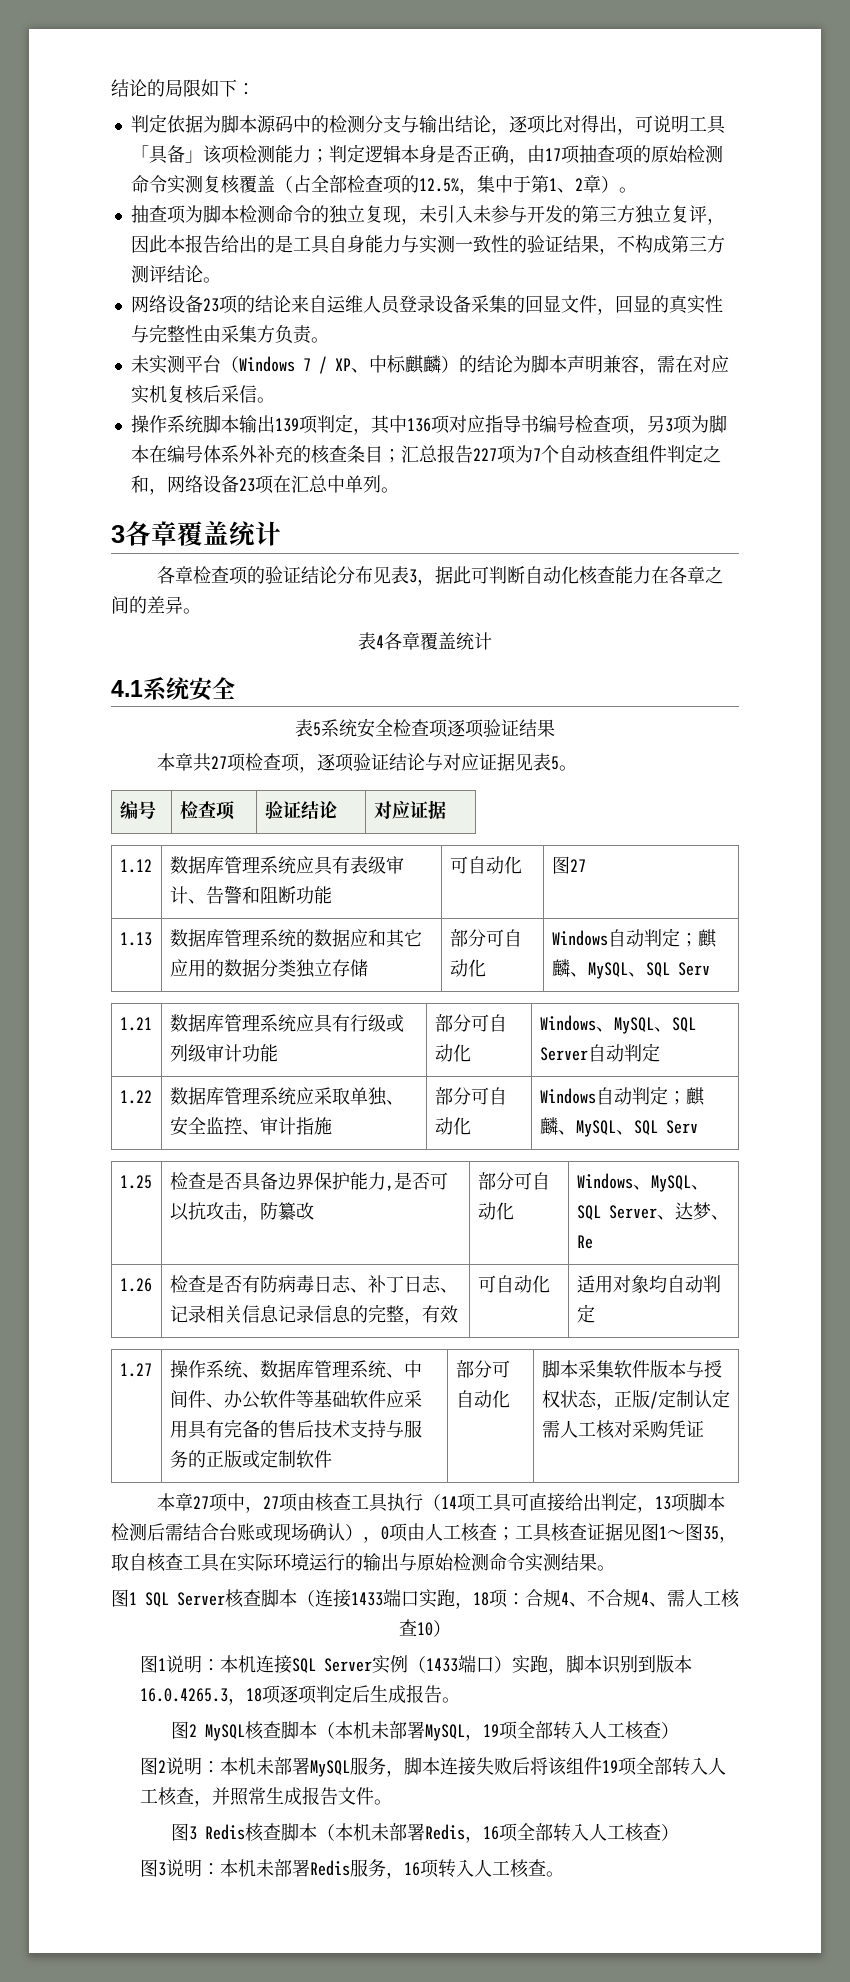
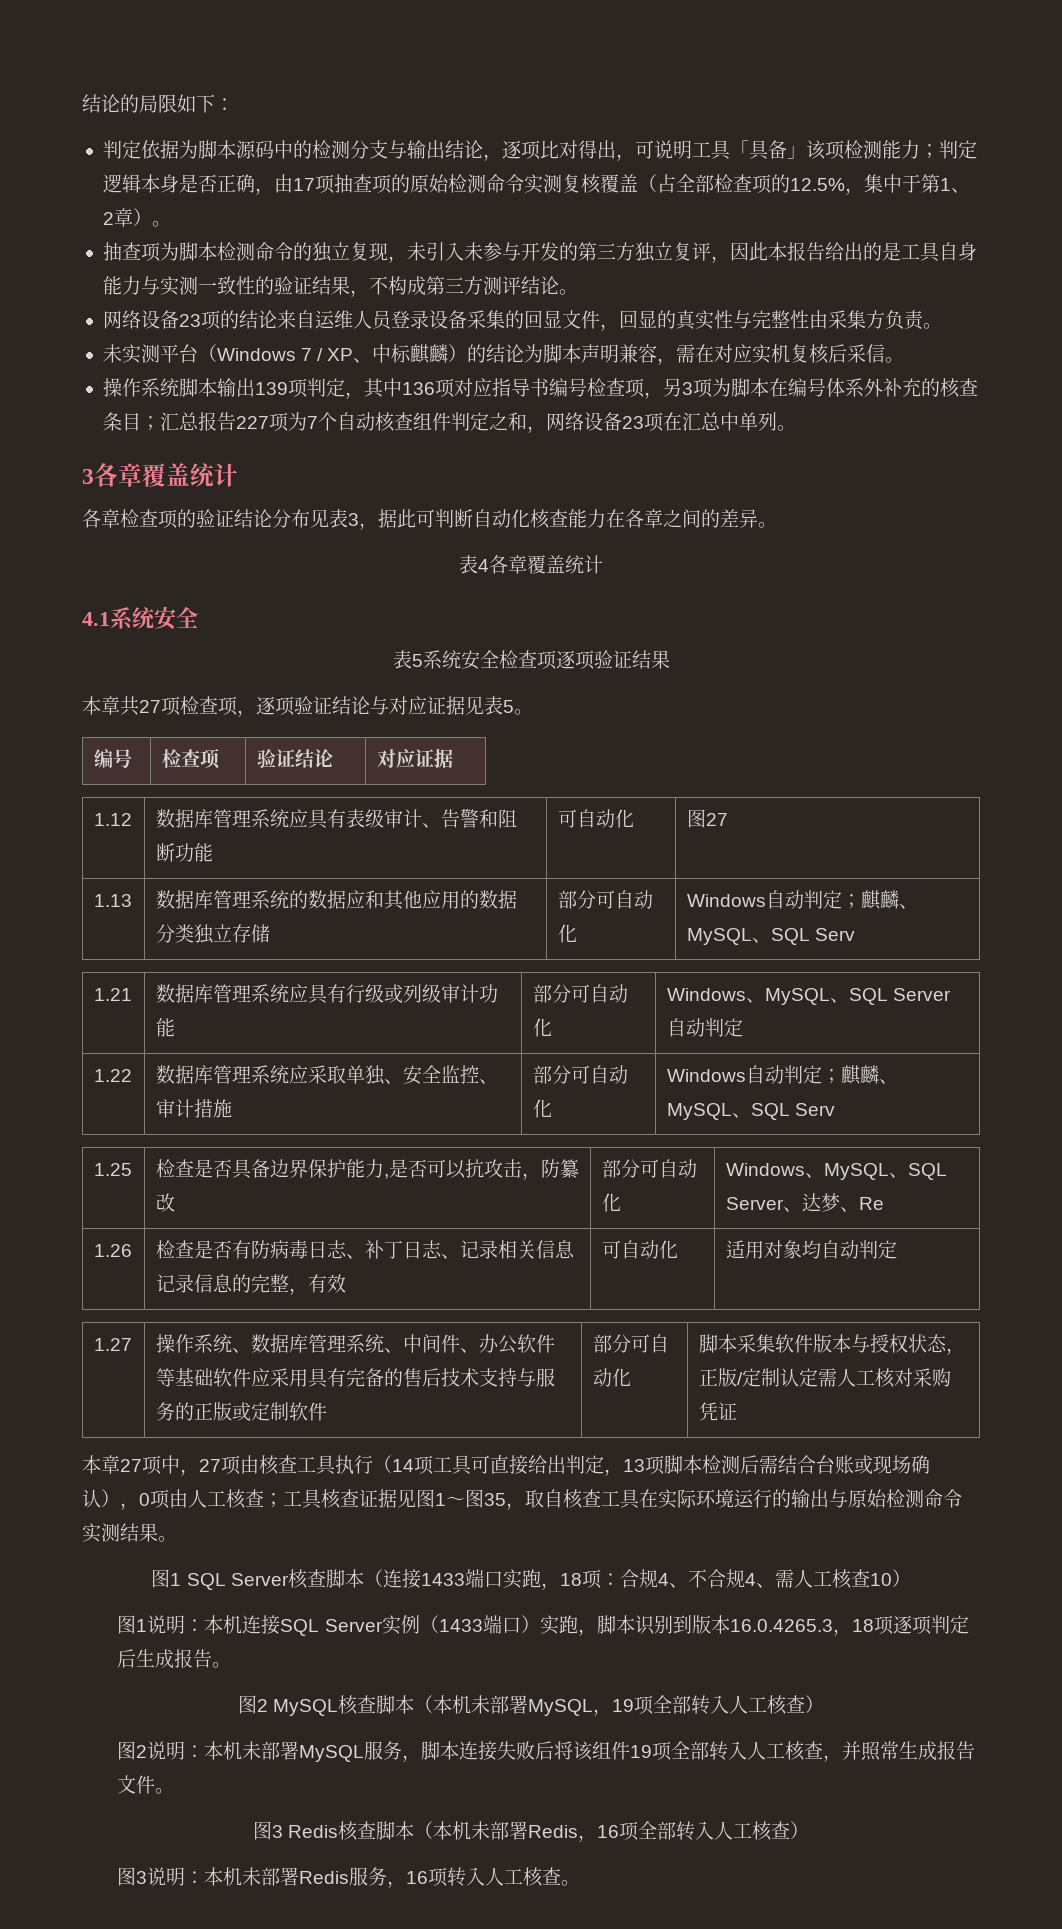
[403,929,422,947] 它 -> [402,890,422,909] 他
[295,1117,314,1135] 指 -> [193,1099,213,1118] 措

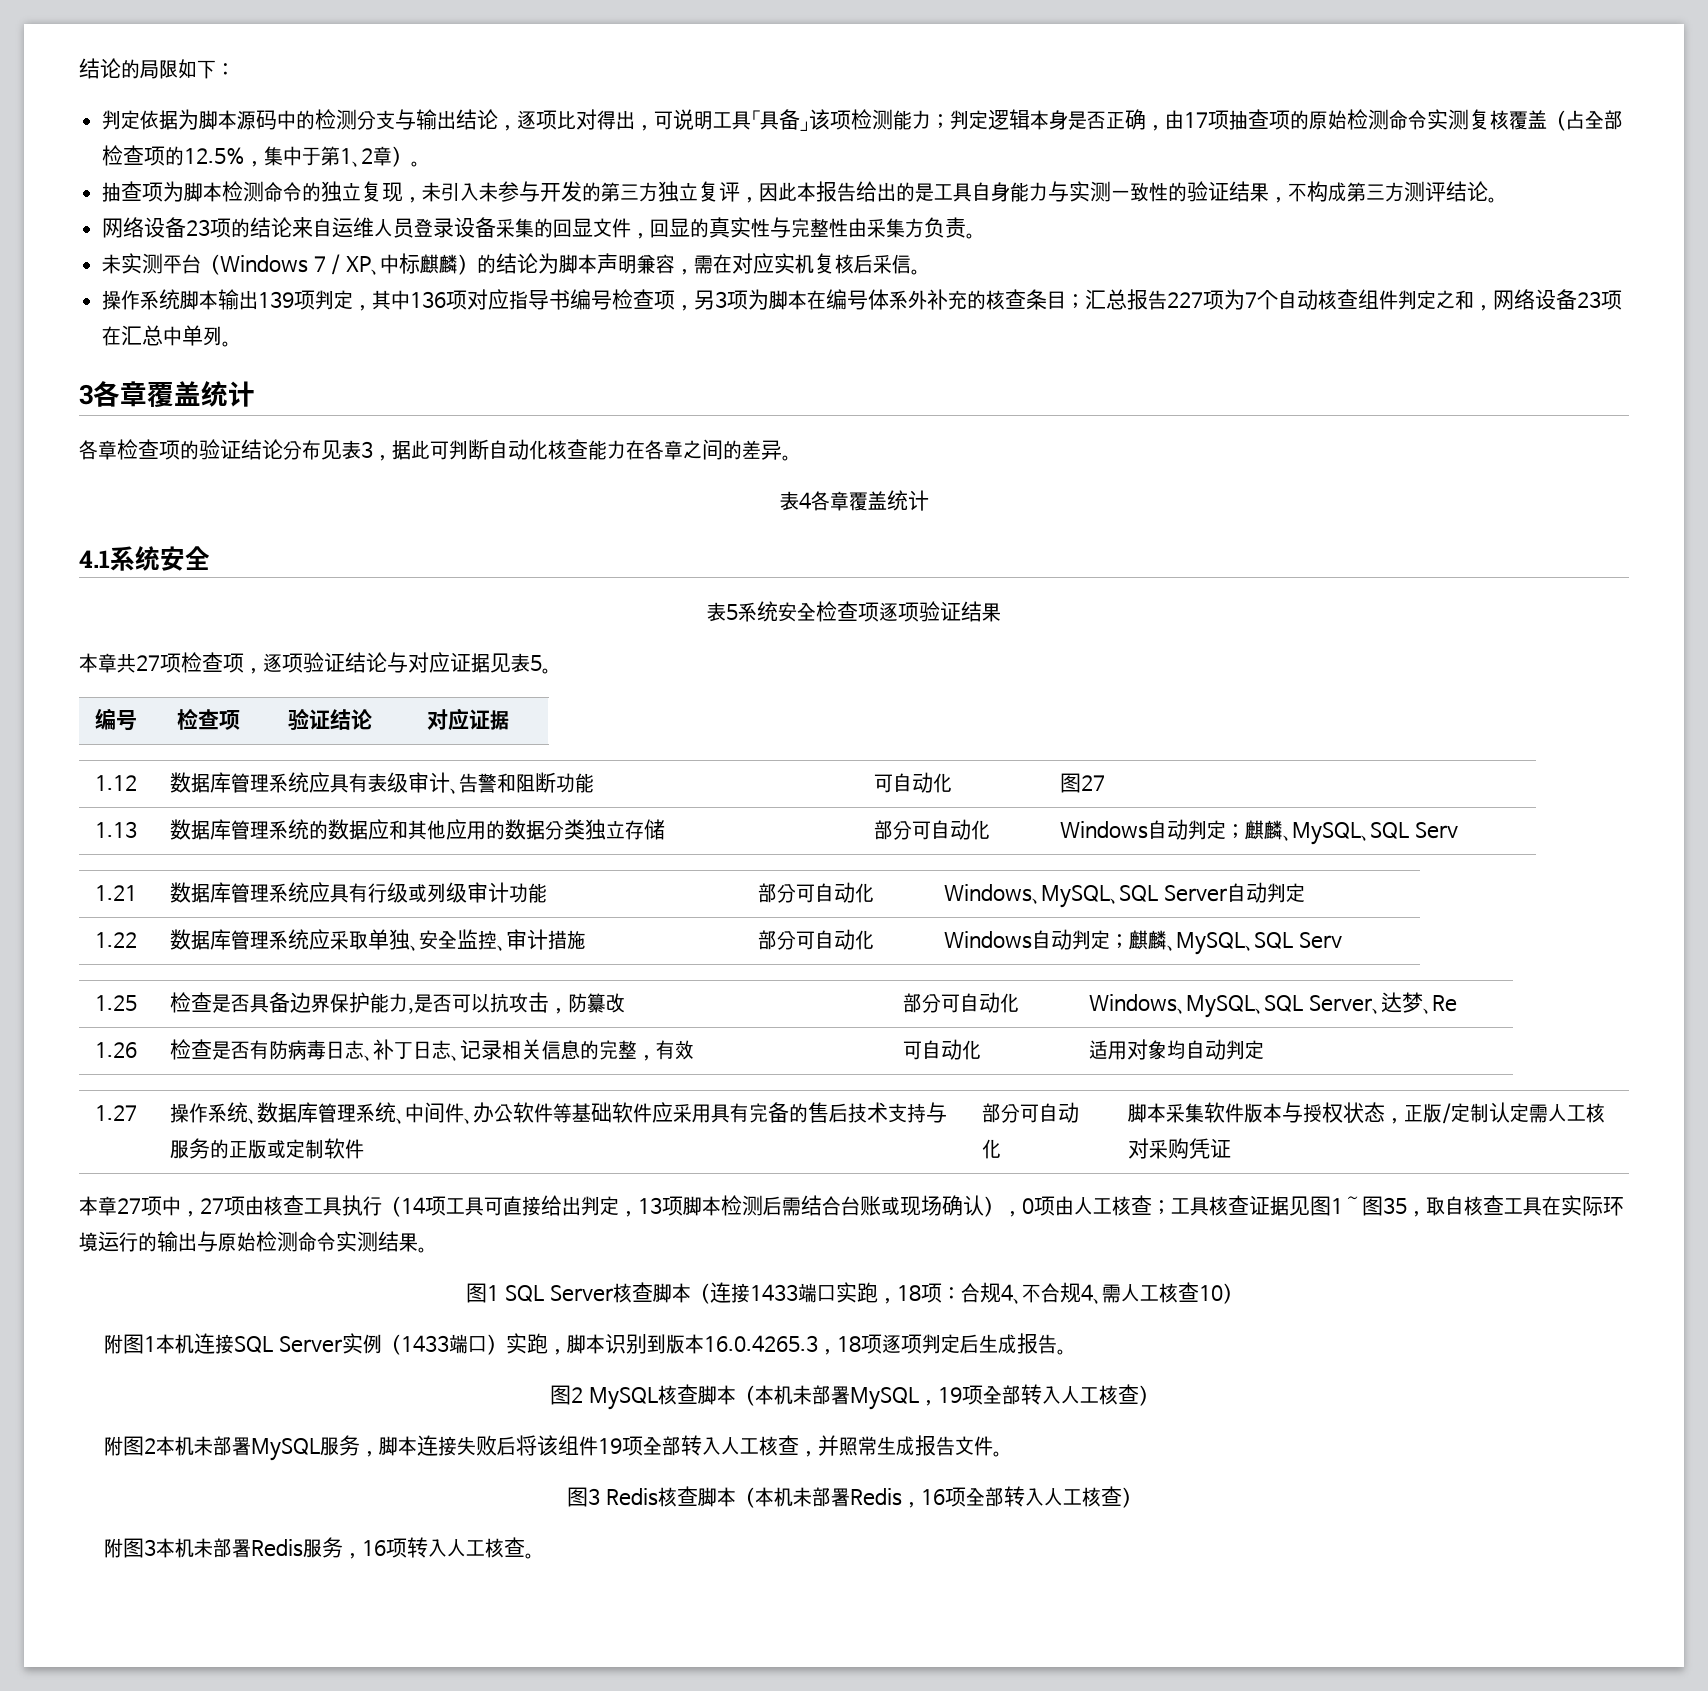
[155,1274,233,1293] 记录信息 -> (581, 1050) none
[117,1615,205,1634] 图1说明： -> [103,1334,156,1354] 附图1
[117,1741,205,1760] 图2说明： -> [103,1436,156,1456] 附图2
[117,1867,205,1886] 图3说明： -> [103,1538,156,1558] 附图3

